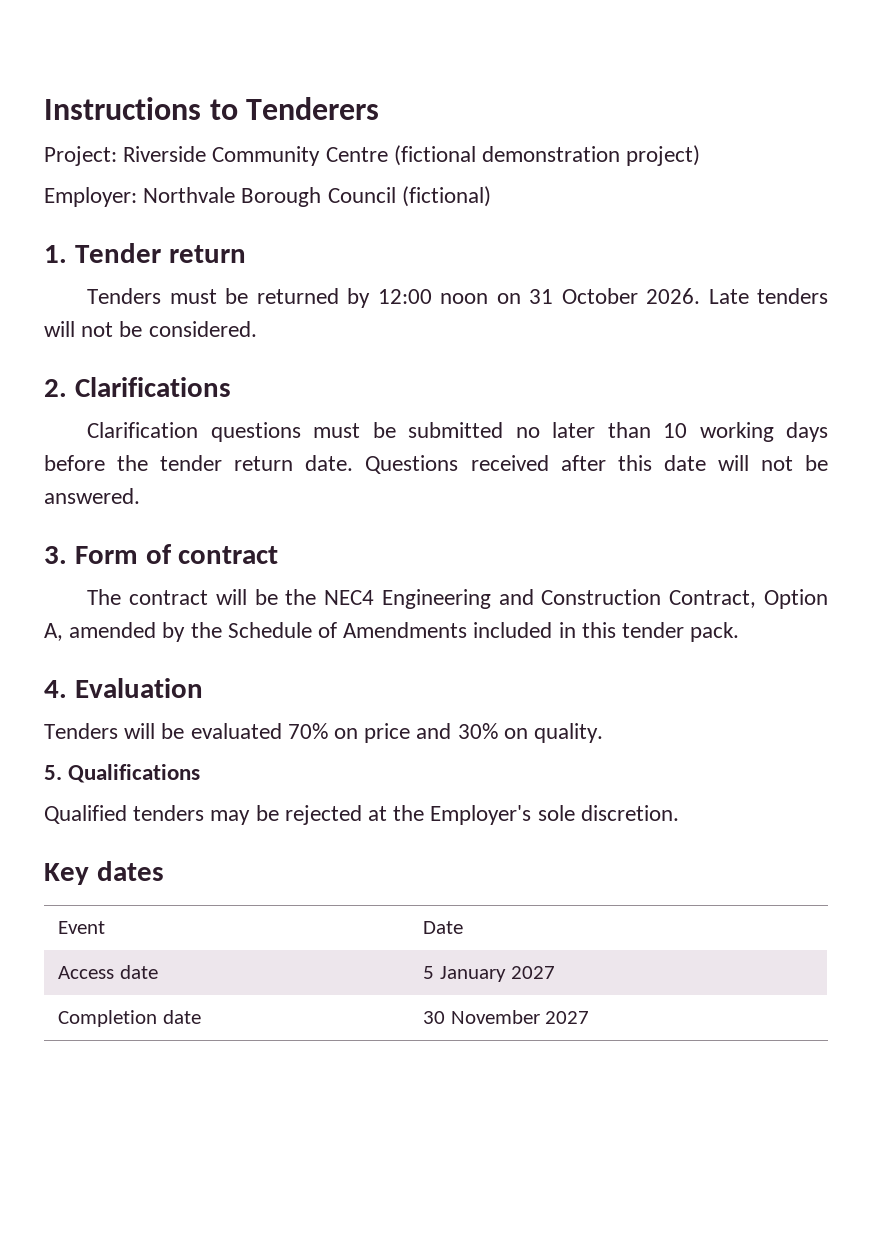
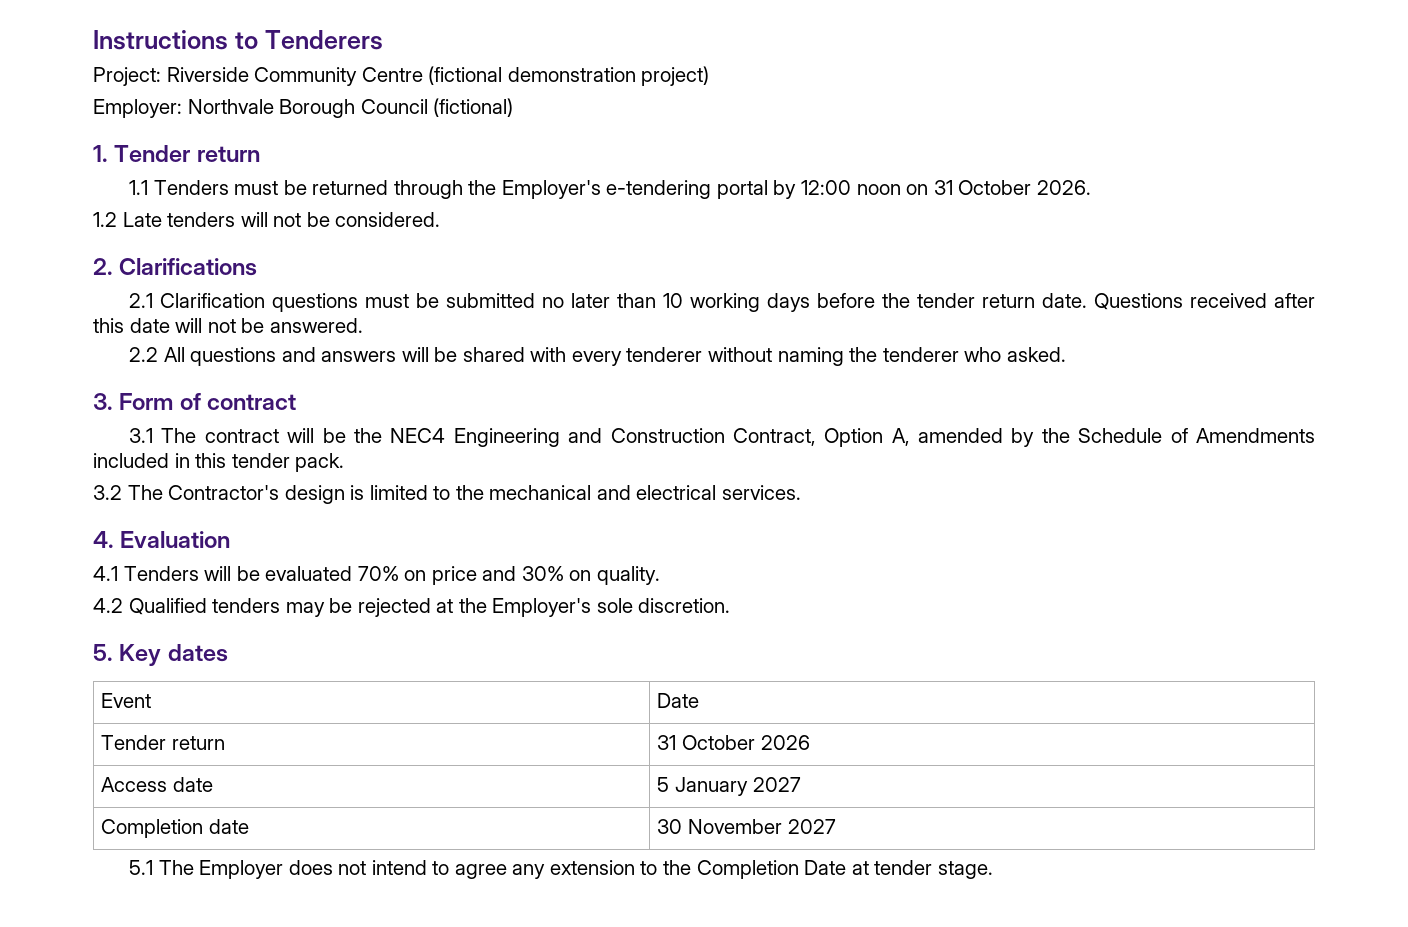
(246, 254) none -> [129,180,149,195] 1.1
(339, 296) none -> [393,180,768,199] through the Employer's e-tendering portal
(701, 296) none -> [93,212,117,227] // 1.2
(231, 387) none -> [129,293,154,308] 2.1
(140, 496) none -> [129,347,1066,366] // 2.2 All questions and answers will be shared with every tenderer without naming the tenderer who asked.
(279, 555) none -> [129,428,154,443] 3.1
(740, 632) none -> [93,485,801,504] // 3.2 The Contractor's design is limited to the mechanical and electrical services.
(203, 688) none -> [93,566,118,581] 4.1
[44,764,201,783] 5. Qualifications // -> [93,598,123,613] 4.2
(679, 813) none -> [93,644,113,661] 5.
(464, 927) none -> [101,735,225,750] [657,735,810,750] // Tender return | 31 October 2026
(590, 1017) none -> [129,860,993,879] // 5.1 The Employer does not intend to agree any extension to the Completion Date at tender stage.

